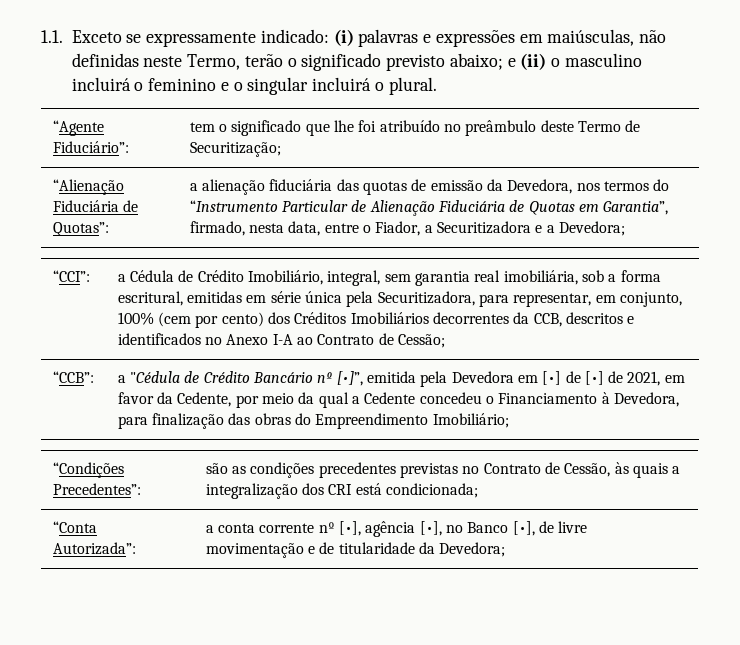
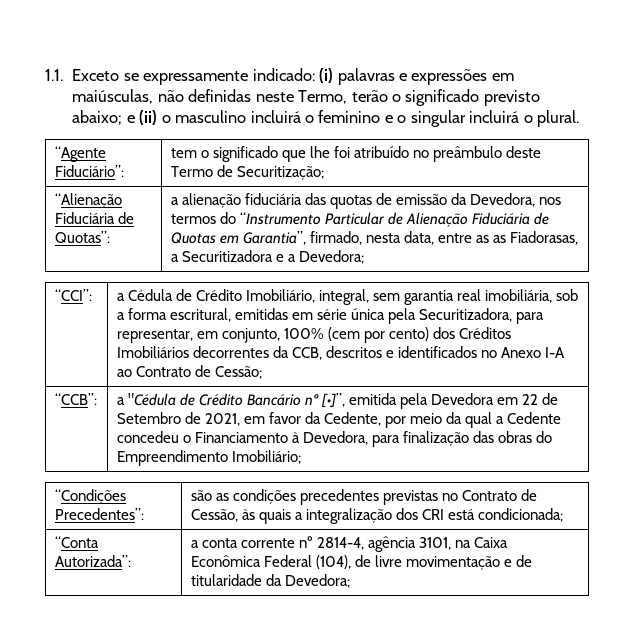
[362,221,421,236] o Fiador, -> [476,231,579,245] as as Fiadorasas,
[542,371,604,385] [•] de [•] -> [522,393,559,405] [116,412,181,424] 22 de Setembro
[338,521,535,537] [•], agência [•], no Banco [•], -> [317,536,509,552] [190,555,351,569] 2814-4, agência 3101, na Caixa Econômica Federal (104),

